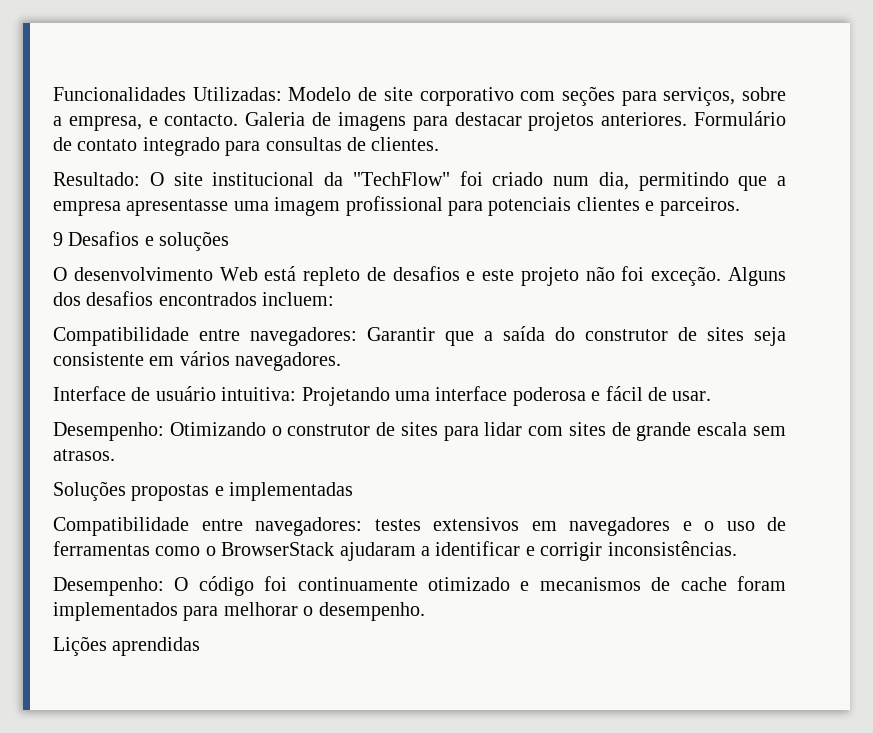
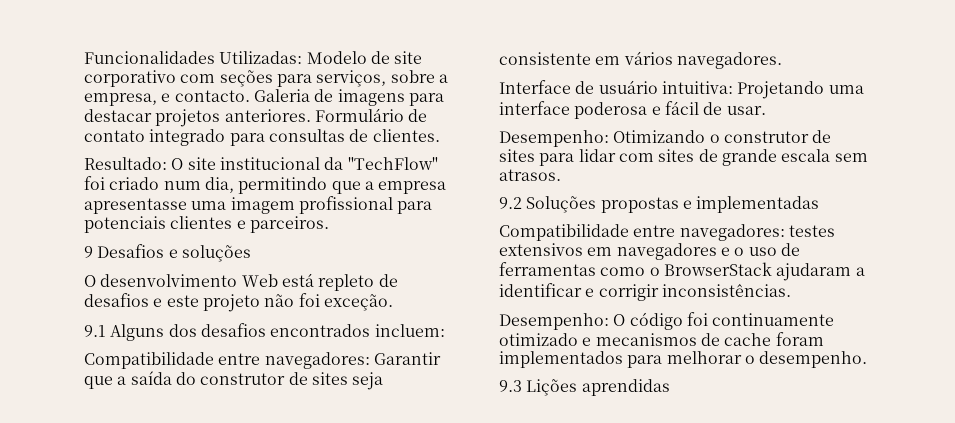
(722, 276) none -> [84,325,106,337] // 9.1
(115, 455) none -> [499,197,522,209] 9.2
(425, 611) none -> [499,380,522,392] 9.3

